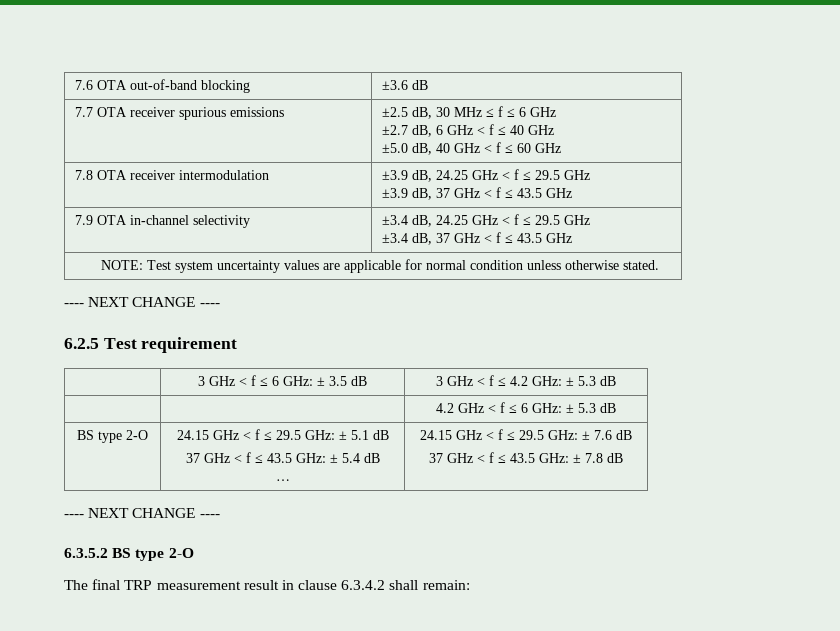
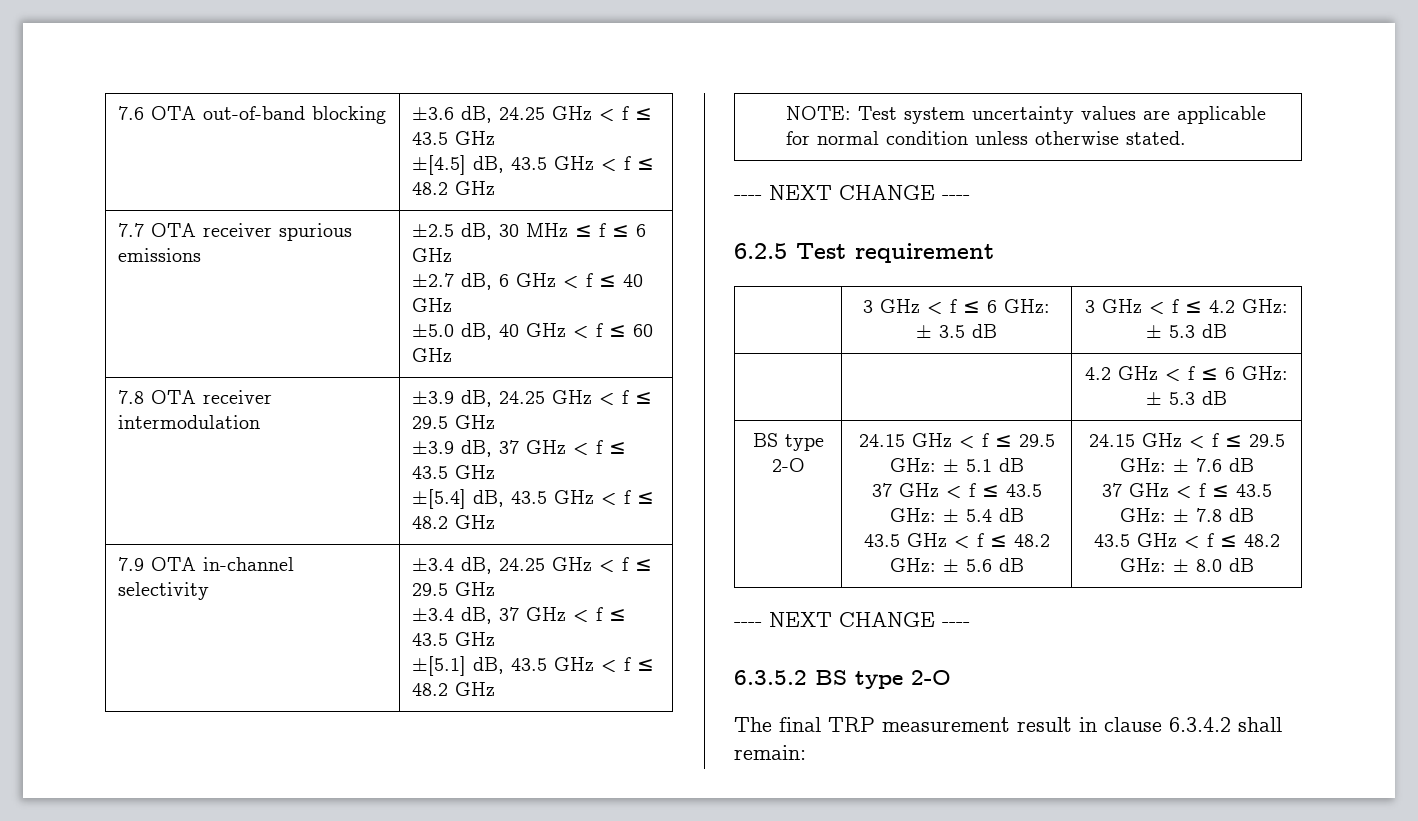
[412,80,429,90] dB -> [460,106,652,123] [411,131,495,146] [411,155,654,175] [411,181,495,196] dB, 24.25 GHz < f ≤ 43.5 GHz // ±[4.5] dB, 43.5 GHz < f ≤ 48.2 GHz
(573, 193) none -> [411,489,654,509] [411,515,495,530] // ±[5.4] dB, 43.5 GHz < f ≤ 48.2 GHz
(573, 238) none -> [411,656,654,676] [411,682,495,697] // ±[5.1] dB, 43.5 GHz < f ≤ 48.2 GHz
[275,479,290,481] … -> [863,533,1050,548] [889,558,1024,573] 43.5 GHz < f ≤ 48.2 GHz: ± 5.6 dB
(623, 458) none -> [1093,533,1280,548] [1119,558,1254,573] // 43.5 GHz < f ≤ 48.2 GHz: ± 8.0 dB

